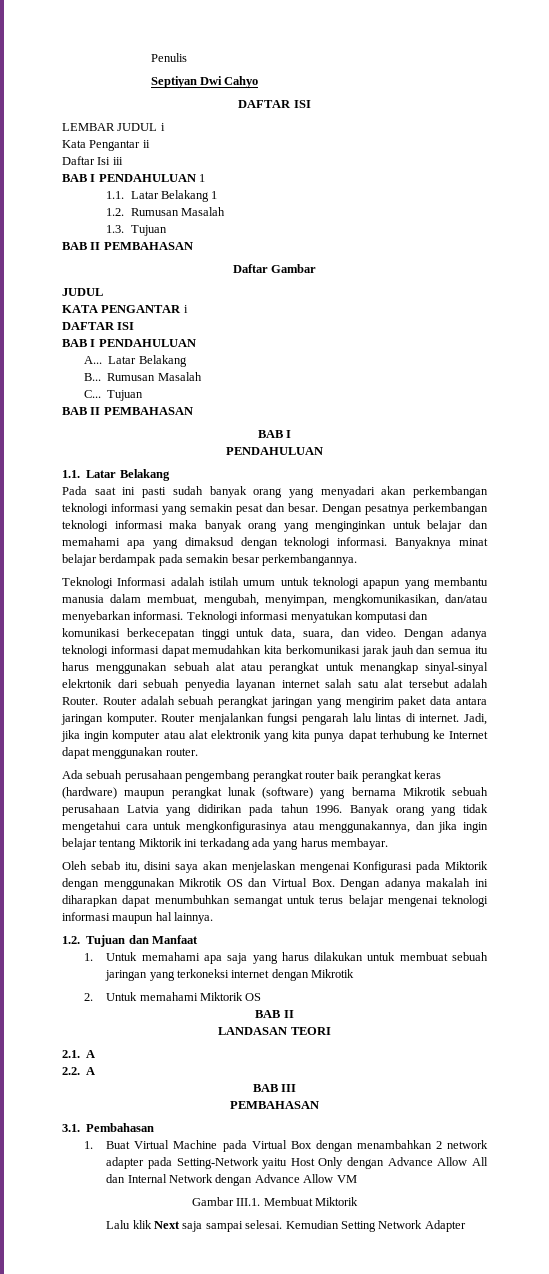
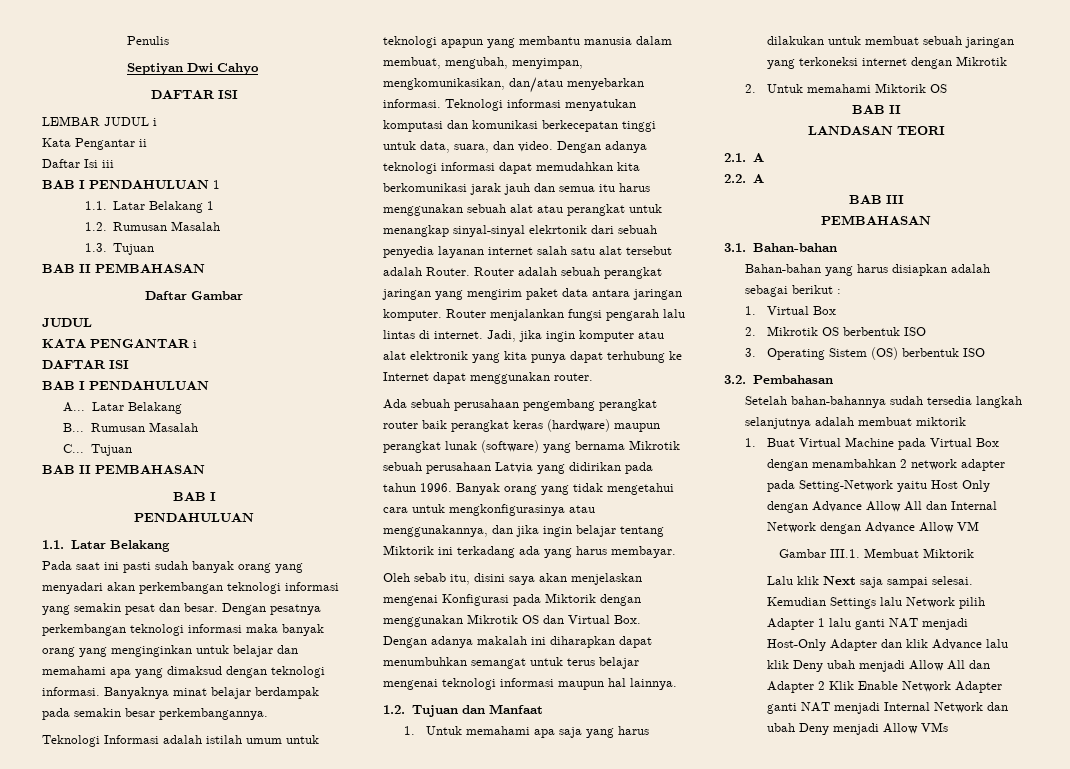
[86,1123,155,1132] Pembahasan -> [752,243,837,252] [745,264,991,276] [745,285,842,297] [745,306,836,315] [745,326,926,336] [745,347,985,360] [724,375,833,384] [745,396,1023,408] [745,417,967,429] Bahan-bahan // Bahan-bahan yang harus disiapkan adalah sebagai berikut : // 1. Virtual Box // 2. Mikrotik OS berbentuk ISO // 3. Operating Sistem (OS) berbentuk ISO // 3.2. Pembahasan // Setelah bahan-bahannya sudah tersedia langkah selanjutnya adalah membuat miktorik
[340,1220,466,1232] Setting Network Adapter -> [829,597,985,609] [766,618,968,630] [766,639,1008,651] [766,660,990,672] [766,681,1002,693] [766,702,1008,714] [766,722,948,735] Settings lalu Network pilih Adapter 1 lalu ganti NAT menjadi Host-Only Adapter dan klik Advance lalu klik Deny ubah menjadi Allow All dan Adapter 2 Klik Enable Network Adapter ganti NAT menjadi Internal Network dan ubah Deny menjadi Allow VMs

